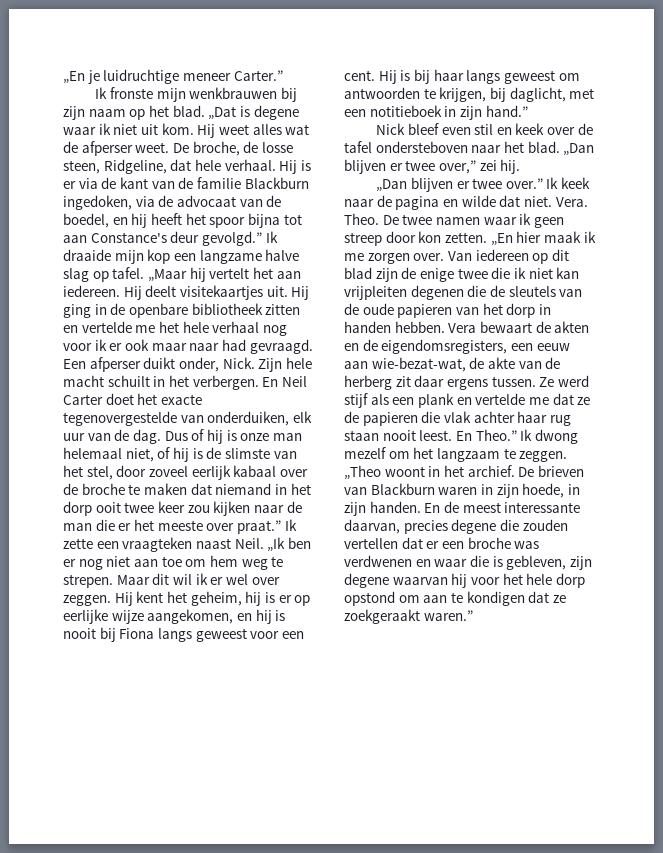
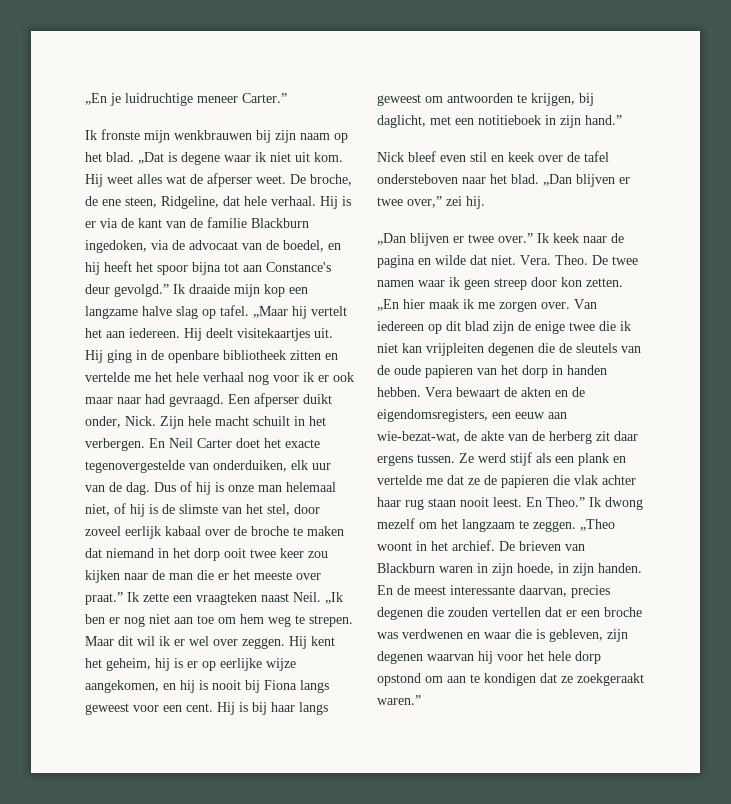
[261,142,293,153] losse -> [102,199,121,206] ene
[451,519,497,534] degene -> [377,607,423,620] degenen
[344,573,389,588] degene -> [377,651,423,664] degenen

